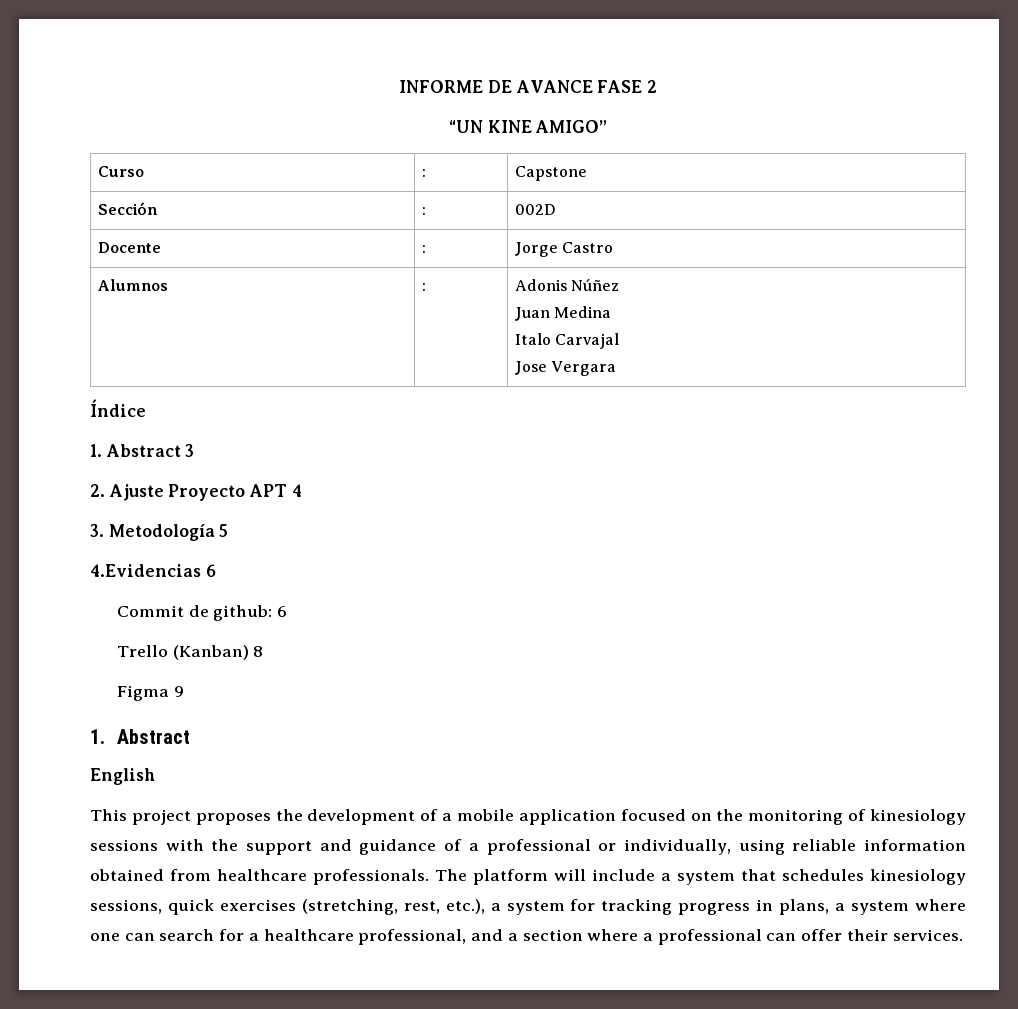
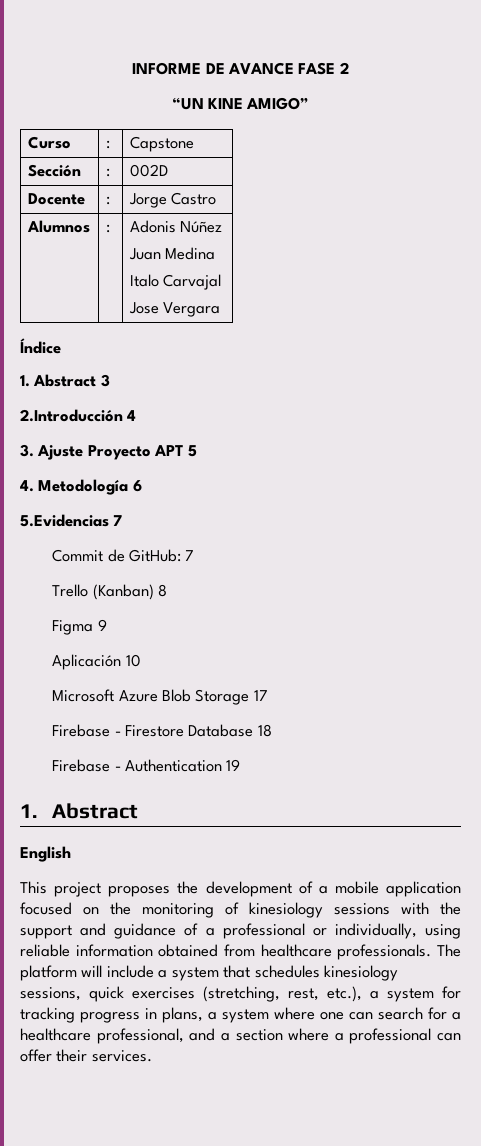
[90,484,302,501] [90,524,215,541] 2. Ajuste Proyecto APT 4 // 3. Metodología -> [20,409,137,422] [20,444,184,460] 2.Introducción 4 // 3. Ajuste Proyecto APT
[90,564,216,577] 4.Evidencias 6 -> [20,479,142,495] [20,514,123,527] 4. Metodología 6 // 5.Evidencias 7
[213,605,288,621] github: 6 -> [128,549,195,562] GitHub: 7
(184, 691) none -> [52,654,141,670] [52,689,268,705] [52,724,272,737] [52,759,241,772] // Aplicación 10 // Microsoft Azure Blob Storage 17 // Firebase - Firestore Database 18 // Firebase - Authentication 19

